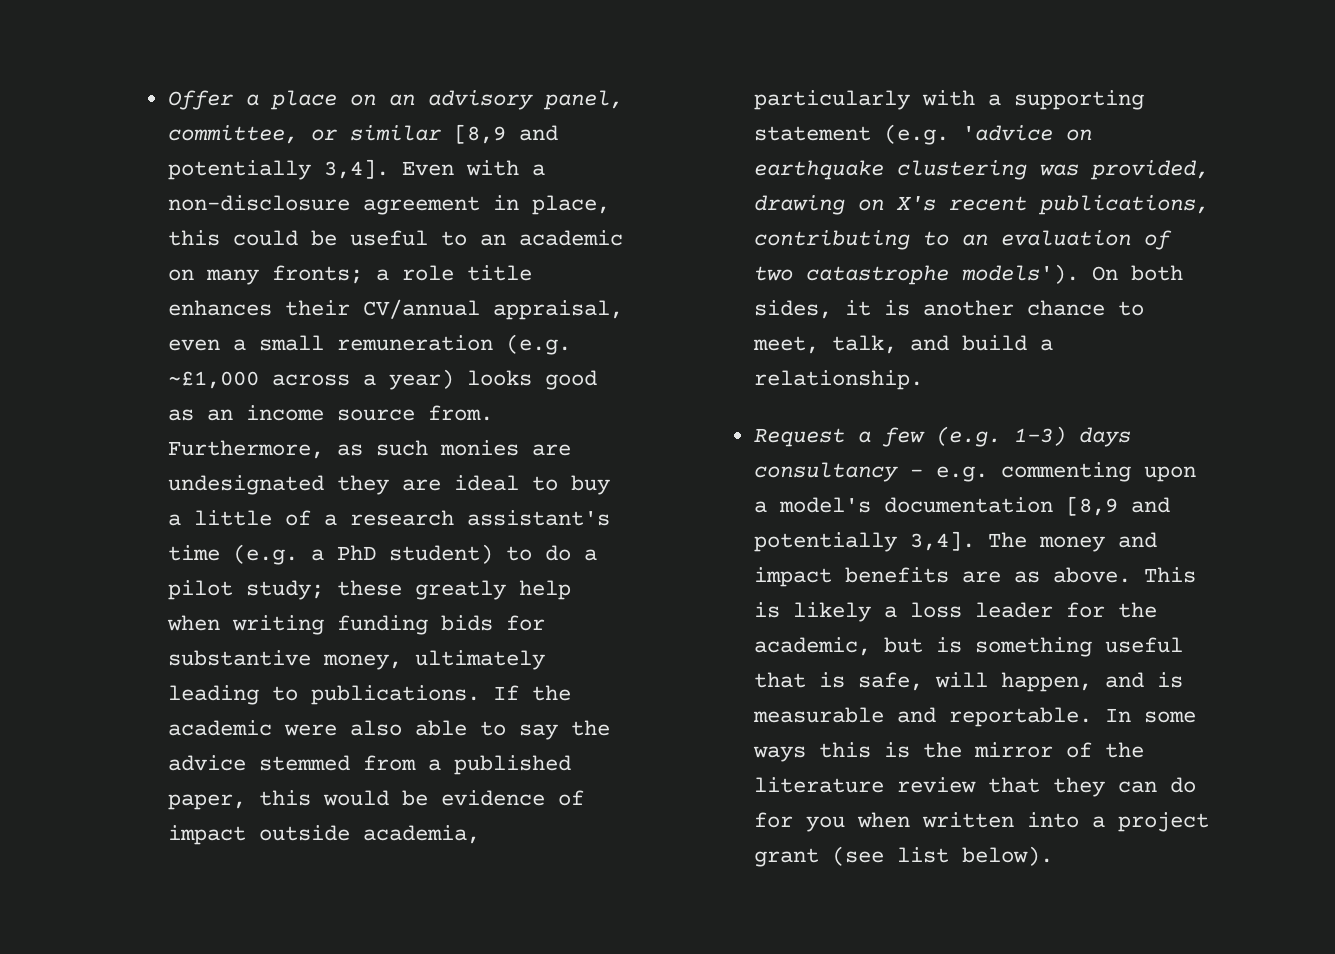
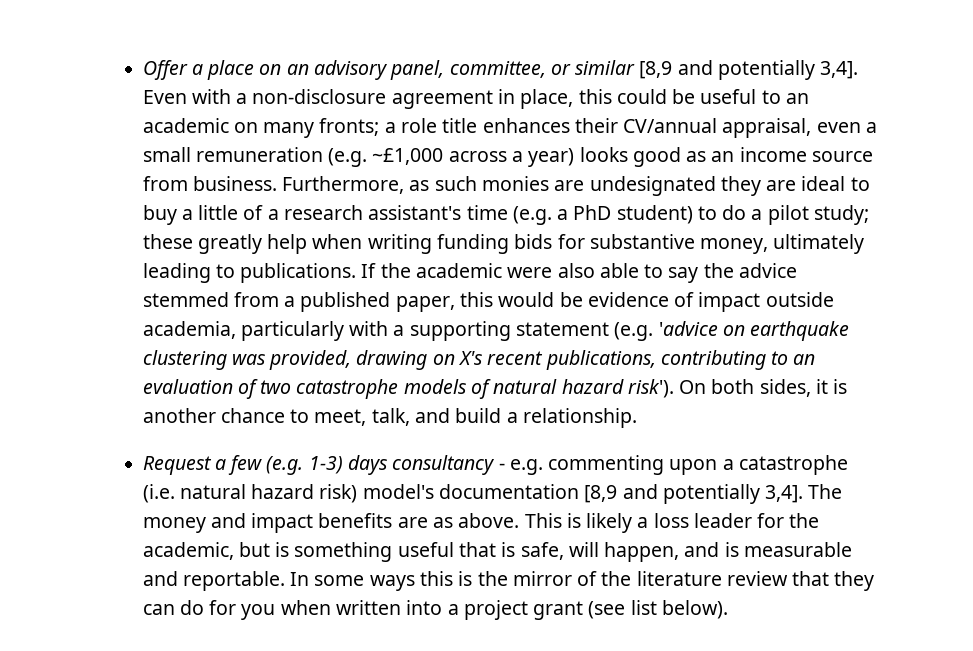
[427,405,493,421] from. -> [142,176,277,191] from business.
[961,264,1079,284] models'). -> [403,379,674,399] models of natural hazard risk').
(767, 507) none -> [738,455,848,475] [142,484,358,503] catastrophe (i.e. natural hazard risk)

